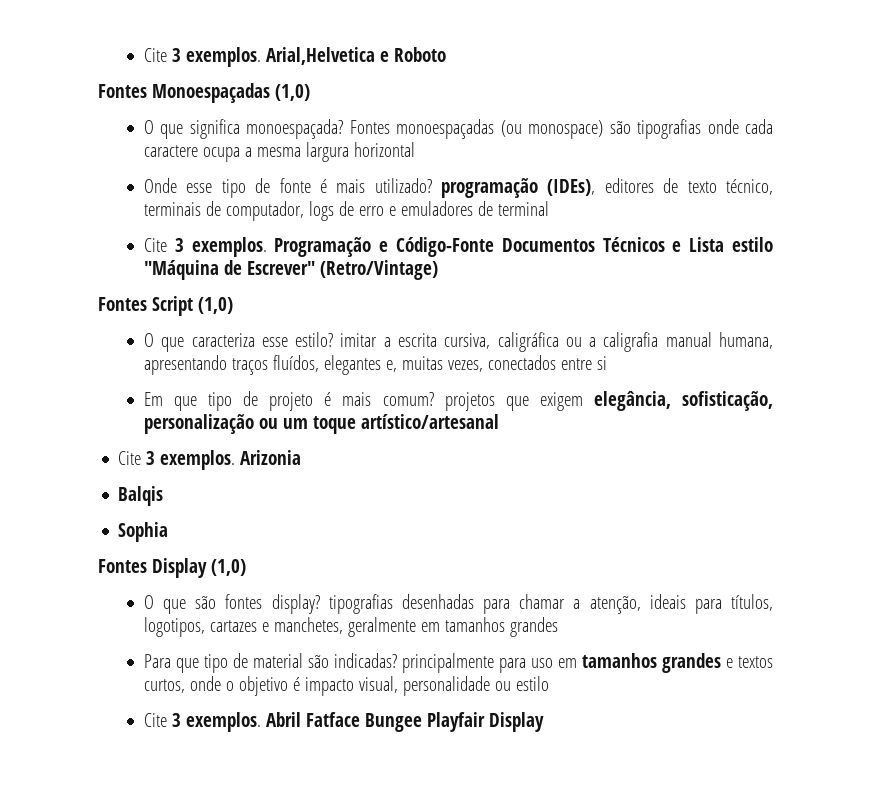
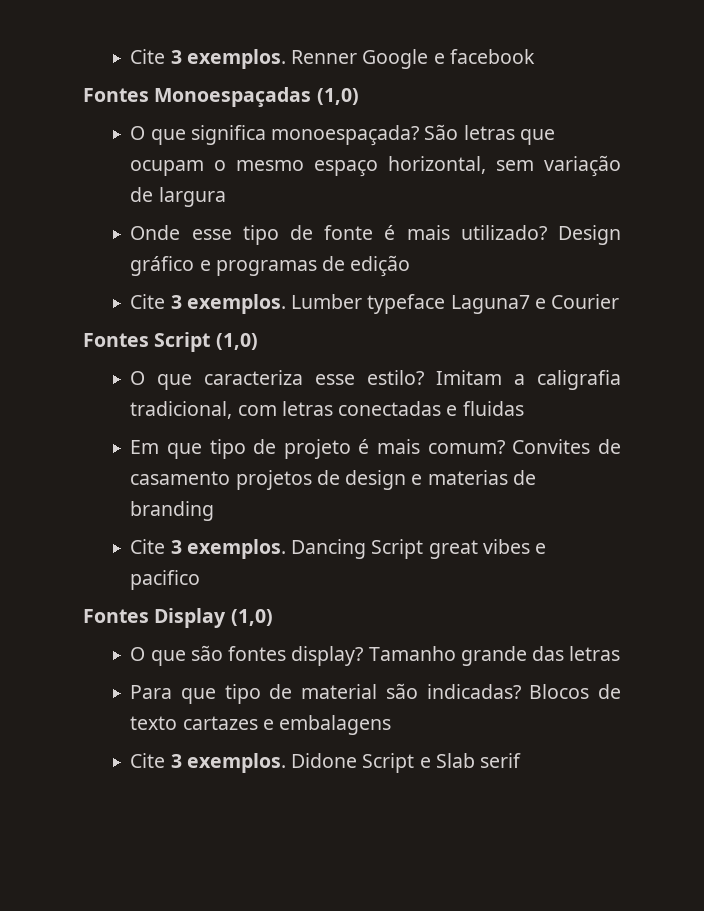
[143,47,446,67] Cite 3 exemplos. Arial,Helvetica e Roboto -> [130,49,535,69] Cite 3 exemplos. Renner Google e facebook
[349,119,773,139] [143,145,301,162] Fontes monoespaçadas (ou monospace) são tipografias onde cada caractere ocupa a mesma -> [424,124,555,145] [130,155,621,177] [130,187,154,202] São letras que ocupam o mesmo espaço horizontal, sem variação de
[353,142,415,157] horizontal -> (226, 197) none
[441,178,773,198] [143,201,549,221] [143,237,773,257] [143,260,438,280] programação (IDEs), editores de texto técnico, terminais de computador, logs de erro e emuladores de terminal // Cite 3 exemplos. Programação e Código-Fonte Documentos Técnicos e Lista estilo "Máquina de Escrever" (Retro/Vintage) -> [557,225,621,245] [130,255,411,277] [130,294,620,314] Design gráfico e programas de edição // Cite 3 exemplos. Lumber typeface Laguna7 e Courier
[340,332,773,352] [143,355,607,375] imitar a escrita cursiva, caligráfica ou a caligrafia manual humana, apresentando traços fluídos, elegantes e, muitas vezes, conectados entre si -> [436,370,621,390] [130,401,524,419] Imitam a caligrafia tradicional, com letras conectadas e fluidas
[444,391,773,411] [143,414,499,434] [118,450,302,470] [118,486,164,506] [118,522,169,542] projetos que exigem elegância, sofisticação, personalização ou um toque artístico/artesanal // Cite 3 exemplos. Arizonia // Balqis // Sophia -> [512,439,622,454] [130,470,536,490] [130,501,215,521] [130,539,547,559] [130,570,201,590] Convites de casamento projetos de design e materias de branding // Cite 3 exemplos. Dancing Script great vibes e pacifico
[328,594,773,614] [143,617,558,637] tipografias desenhadas para chamar a atenção, ideais para títulos, logotipos, cartazes e manchetes, geralmente em tamanhos grandes -> [368,646,621,666] Tamanho grande das letras
[401,653,774,673] [143,676,549,696] [143,712,544,732] principalmente para uso em tamanhos grandes e textos curtos, onde o objetivo é impacto visual, personalidade ou estilo // Cite 3 exemplos. Abril Fatface Bungee Playfair Display -> [529,684,621,699] [130,715,392,735] [130,753,522,773] Blocos de texto cartazes e embalagens // Cite 3 exemplos. Didone Script e Slab serif

